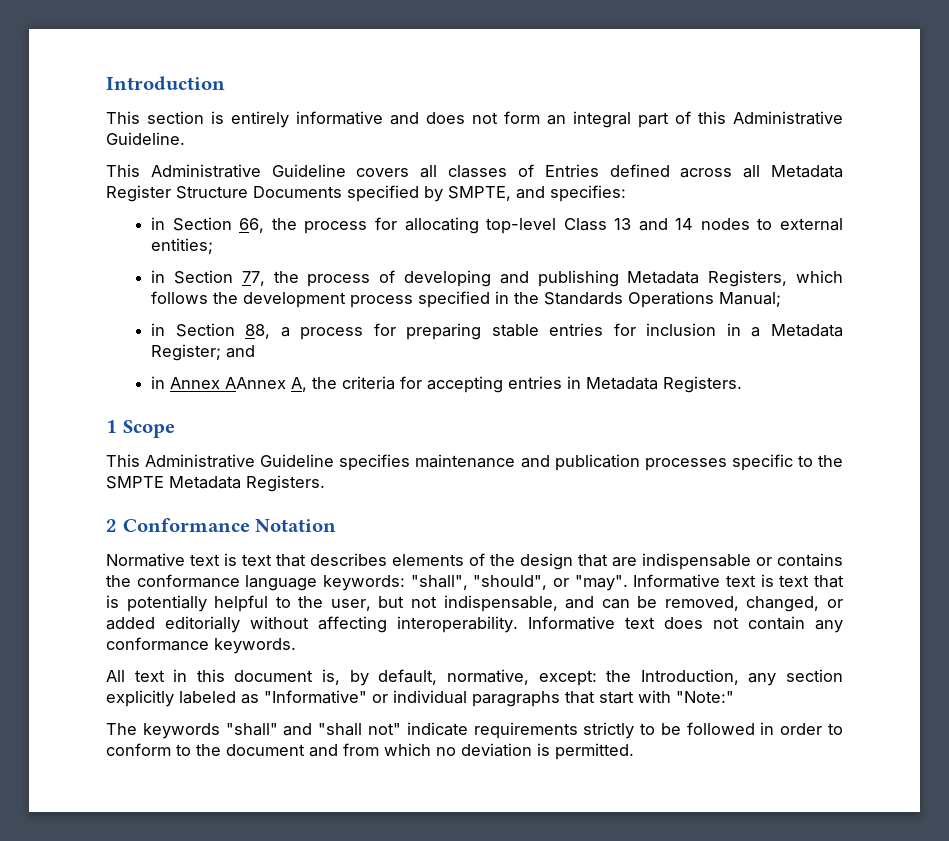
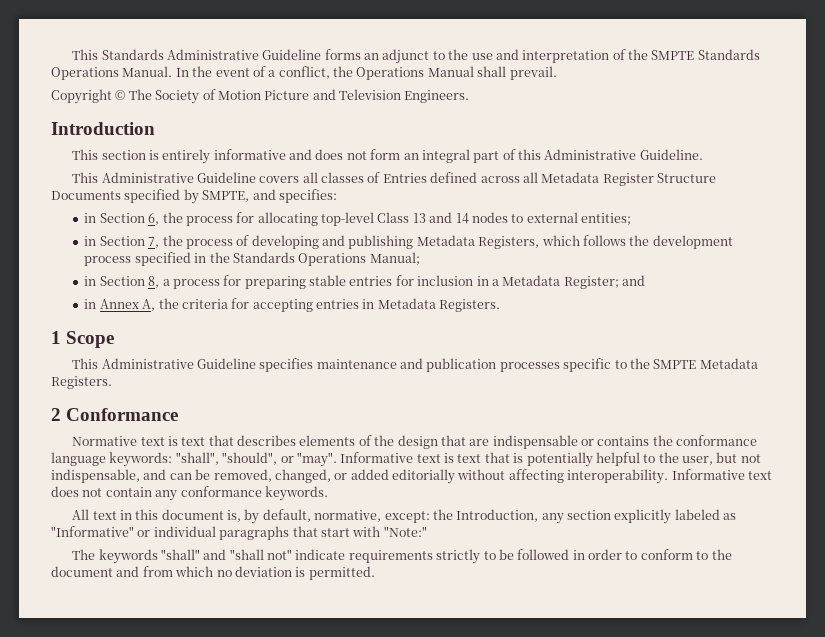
(106, 83) none -> [72,49,760,64] [51,66,557,80] [51,89,470,104] This Standards Administrative Guideline forms an adjunct to the use and interpretation of the SMPTE Standards Operations Manual. In the event of a conflict, the Operations Manual shall prevail. // Copyright © The Society of Motion Picture and Television Engineers. //
[239,218,265,233] 66, -> [148,213,160,225] 6,
[241,271,265,286] 77, -> [148,237,160,248] 7,
[245,324,271,339] 88, -> [148,276,160,288] 8,
[225,377,287,389] AAnnex -> (139, 304) none
[255,519,337,532] Notation -> (179, 414) none

